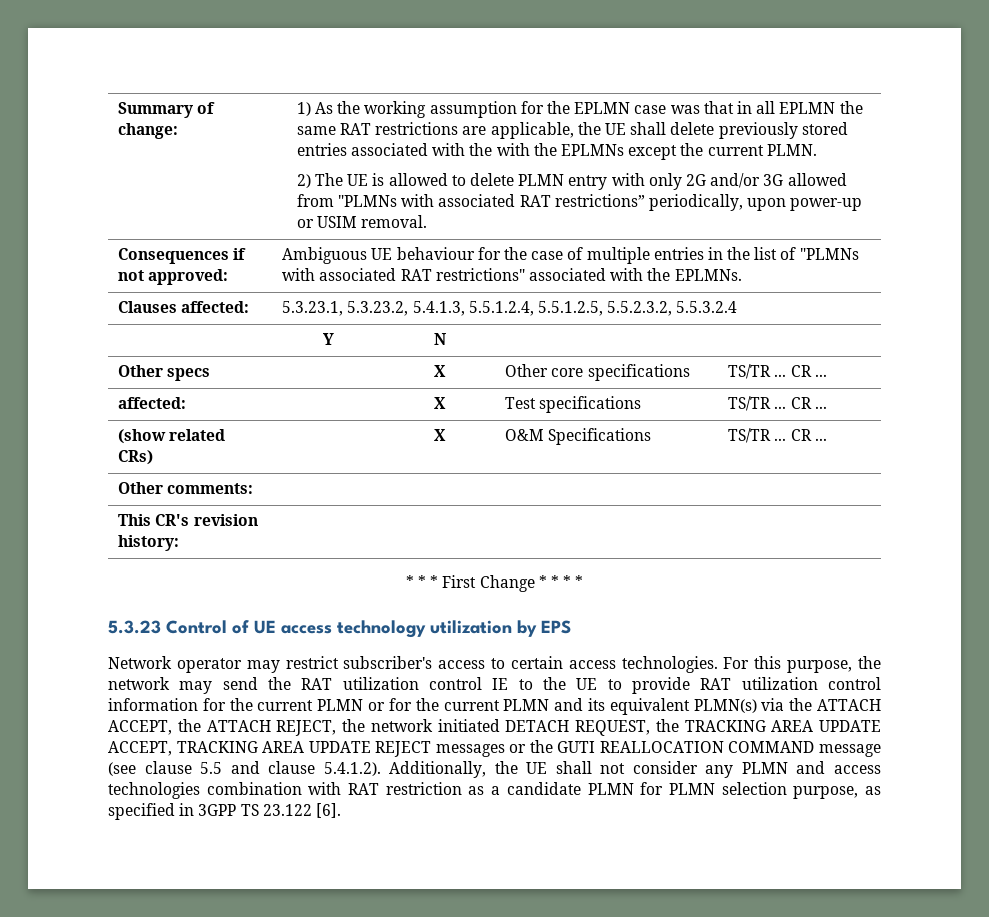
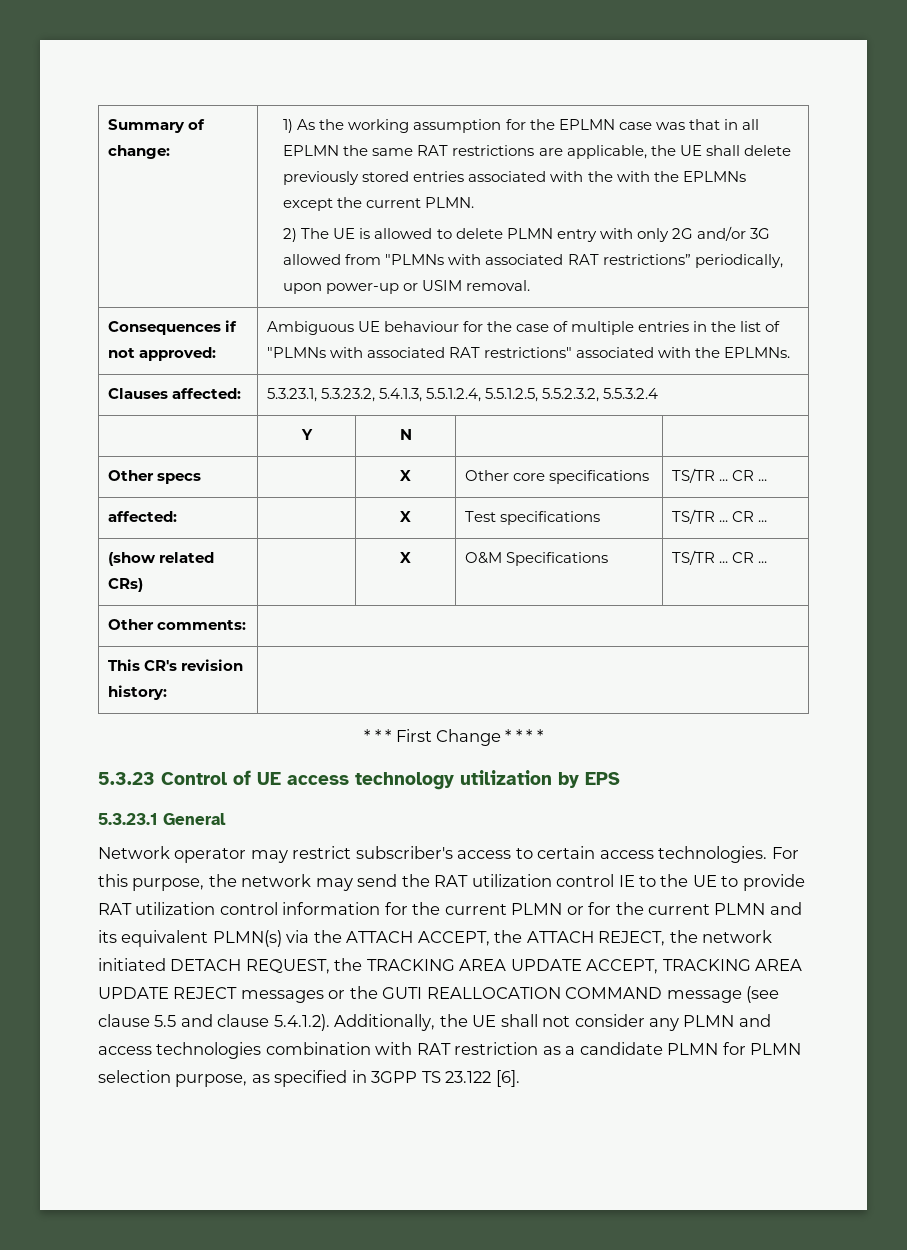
(571, 627) none -> [98,813,226,825] // 5.3.23.1 General

